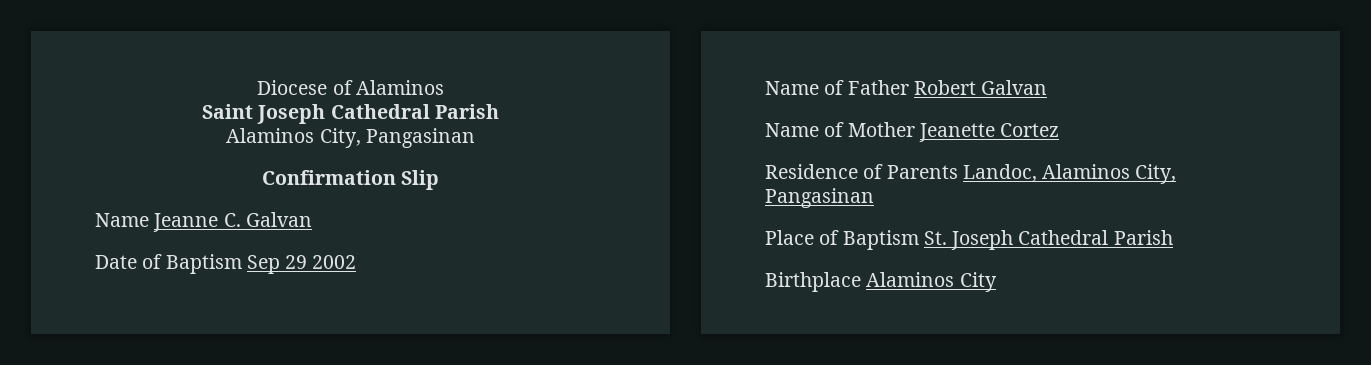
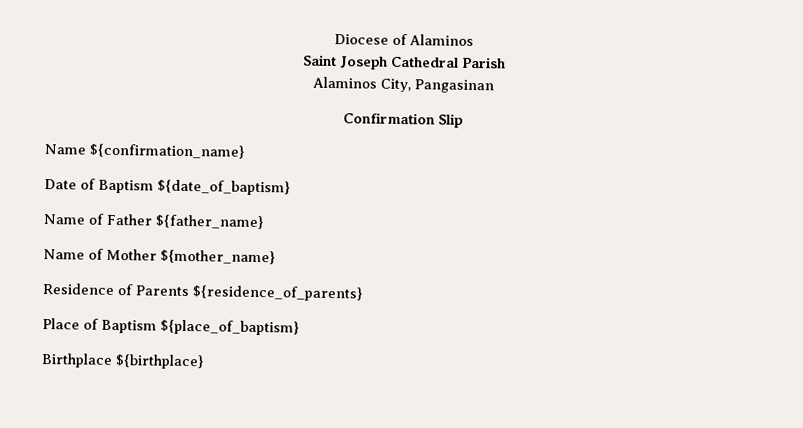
[153,212,312,232] Jeanne C. Galvan -> [89,143,245,159] ${confirmation_name}
[246,255,357,274] Sep 29 2002 -> [157,179,291,196] ${date_of_baptism}
[913,80,1048,95] Robert Galvan -> [155,214,264,230] ${father_name}
[918,123,1060,142] Jeanette Cortez -> [160,249,276,265] ${mother_name}
[962,164,1177,184] [765,188,874,208] Landoc, Alaminos City, Pangasinan -> [192,285,363,302] ${residence_of_parents}
[923,230,1173,250] St. Joseph Cathedral Parish -> [160,319,300,336] ${place_of_baptism}
[866,272,997,292] Alaminos City -> [115,354,205,370] ${birthplace}

